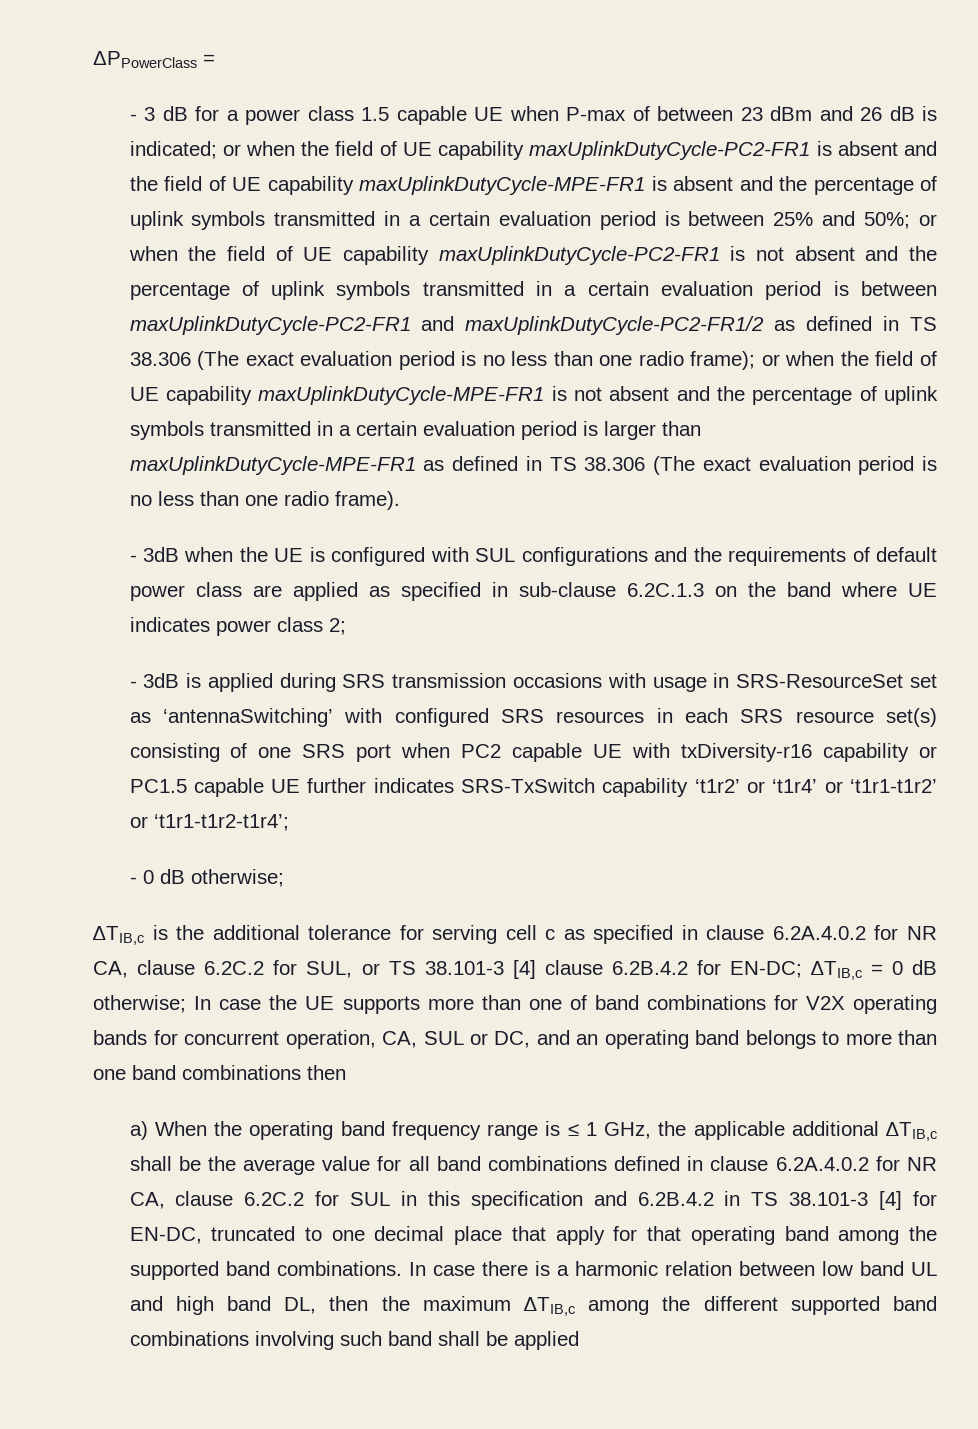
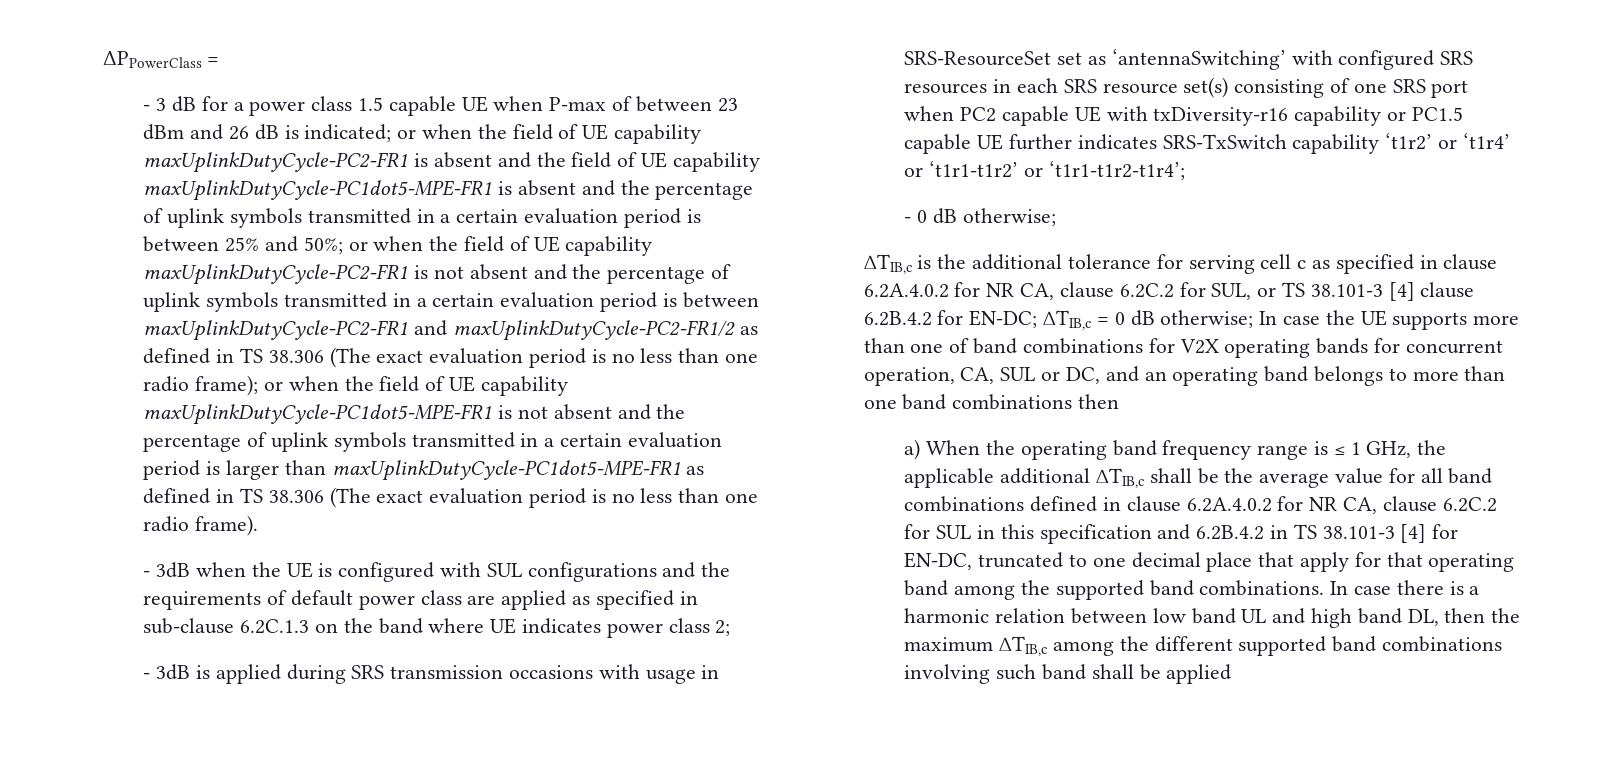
[359,176,646,195] maxUplinkDutyCycle-MPE-FR1 -> [143,180,493,201] maxUplinkDutyCycle-PC1dot5-MPE-FR1
[258,386,545,405] maxUplinkDutyCycle-MPE-FR1 -> [143,404,493,425] maxUplinkDutyCycle-PC1dot5-MPE-FR1
[129,456,416,475] maxUplinkDutyCycle-MPE-FR1 -> [331,460,681,481] maxUplinkDutyCycle-PC1dot5-MPE-FR1

